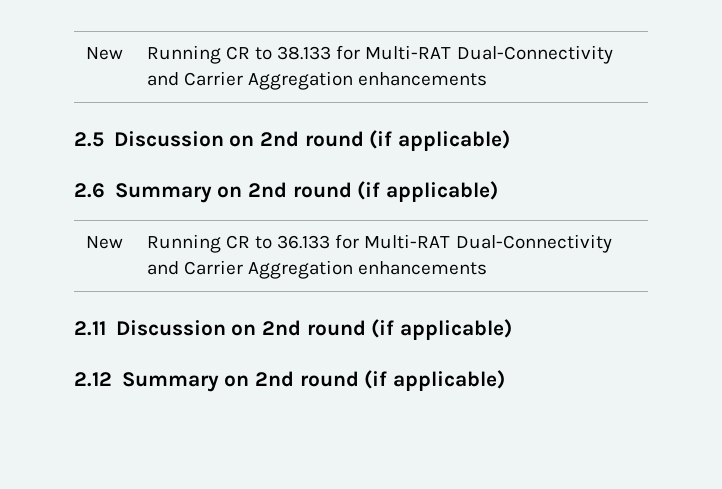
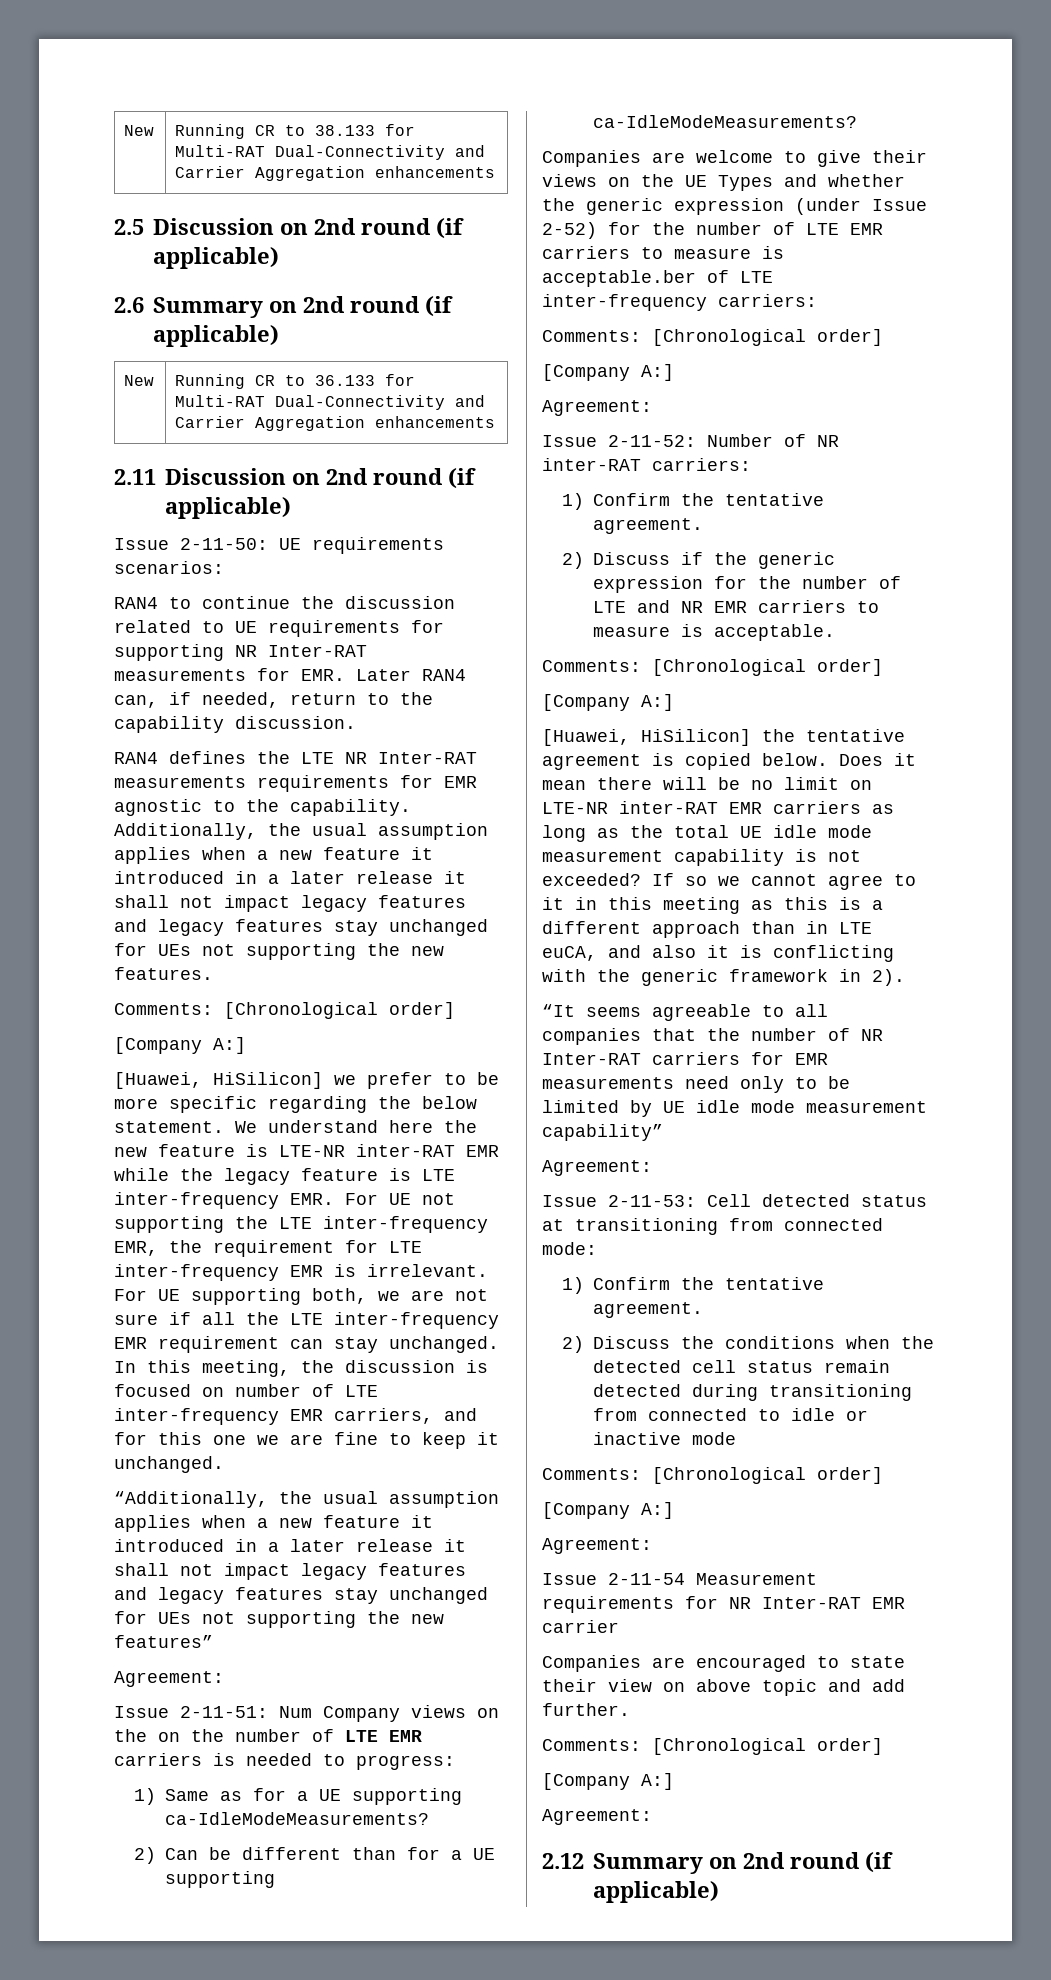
(512, 329) none -> [114,537,444,554] [114,561,224,574] [114,596,455,609] [114,620,444,637] [114,644,367,661] [114,668,466,681] [114,692,433,708] [114,716,356,733] [114,751,477,764] [114,775,477,792] [114,799,411,816] [114,823,488,840] [114,847,433,864] [114,871,466,884] [114,895,466,912] [114,919,488,936] [114,943,444,960] [114,967,213,980] [114,1002,455,1019] [114,1037,246,1054] [114,1072,499,1089] [114,1096,477,1113] [114,1120,477,1133] [114,1144,499,1157] [114,1168,455,1185] [114,1192,455,1209] [114,1216,488,1233] [114,1240,422,1257] [114,1264,488,1281] [114,1288,488,1305] [114,1312,499,1329] [114,1336,499,1353] [114,1360,488,1377] [114,1384,378,1397] [114,1408,477,1425] [114,1432,499,1449] [114,1456,224,1473] [114,1491,499,1508] [114,1515,433,1532] [114,1539,466,1552] [114,1563,466,1580] [114,1587,488,1604] [114,1611,444,1628] [114,1635,213,1648] [114,1671,224,1687] [114,1705,499,1722] [114,1729,422,1742] [114,1753,455,1770] [133,1788,462,1805] [164,1812,429,1825] [133,1847,495,1864] [164,1871,275,1888] [592,115,857,128] [542,150,927,167] [542,174,905,191] [542,198,927,215] [542,222,883,239] [542,246,784,259] [542,270,773,287] [542,294,817,311] [542,329,883,346] [542,364,674,381] [542,400,652,416] [542,434,839,447] [542,458,751,471] [561,493,824,510] [592,518,703,534] [561,552,835,569] [592,576,901,593] [592,600,879,613] [592,624,835,641] [542,659,883,676] [542,694,674,711] [542,729,905,746] [542,753,916,770] [542,777,872,790] [542,801,894,814] [542,825,872,842] [542,849,861,866] [542,873,916,890] [542,897,883,914] [542,921,872,938] [542,945,894,962] [542,969,905,986] [542,1004,828,1021] [542,1028,883,1045] [542,1052,828,1065] [542,1076,850,1093] [542,1100,927,1117] [542,1124,663,1141] [542,1160,652,1176] [542,1194,927,1207] [542,1218,883,1235] [542,1242,597,1255] [561,1277,824,1294] [592,1302,703,1318] [561,1336,934,1353] [592,1360,890,1373] [592,1384,912,1401] [592,1408,868,1421] [592,1432,736,1445] [542,1467,883,1484] [542,1502,674,1519] [542,1538,652,1554] [542,1573,817,1585] [542,1596,905,1613] [542,1620,619,1633] [542,1655,905,1672] [542,1679,905,1696] [542,1703,630,1716] [542,1738,883,1755] [542,1773,674,1790] [542,1809,652,1825] // Issue 2-11-50: UE requirements scenarios: // RAN4 to continue the discussion related to UE requirements for supporting NR Inter-RAT measurements for EMR. Later RAN4 can, if needed, return to the capability discussion. // RAN4 defines the LTE NR Inter-RAT measurements requirements for EMR agnostic to the capability. Additionally, the usual assumption applies when a new feature it introduced in a later release it shall not impact legacy features and legacy features stay unchanged for UEs not supporting the new features. // Comments: [Chronological order] // [Company A:] // [Huawei, HiSilicon] we prefer to be more specific regarding the below statement. We understand here the new feature is LTE-NR inter-RAT EMR while the legacy feature is LTE inter-frequency EMR. For UE not supporting the LTE inter-frequency EMR, the requirement for LTE inter-frequency EMR is irrelevant. For UE supporting both, we are not sure if all the LTE inter-frequency EMR requirement can stay unchanged. In this meeting, the discussion is focused on number of LTE inter-frequency EMR carriers, and for this one we are fine to keep it unchanged. // “Additionally, the usual assumption applies when a new feature it introduced in a later release it shall not impact legacy features and legacy features stay unchanged for UEs not supporting the new features” // Agreement: // Issue 2-11-51: Num Company views on the on the number of LTE EMR carriers is needed to progress: // 1) Same as for a UE supporting ca-IdleModeMeasurements? // 2) Can be different than for a UE supporting ca-IdleModeMeasurements? // Companies are welcome to give their views on the UE Types and whether the generic expression (under Issue 2-52) for the number of LTE EMR carriers to measure is acceptable.ber of LTE inter-frequency carriers: // Comments: [Chronological order] // [Company A:] // Agreement: // Issue 2-11-52: Number of NR inter-RAT carriers: // 1) Confirm the tentative agreement. // 2) Discuss if the generic expression for the number of LTE and NR EMR carriers to measure is acceptable. // Comments: [Chronological order] // [Company A:] // [Huawei, HiSilicon] the tentative agreement is copied below. Does it mean there will be no limit on LTE-NR inter-RAT EMR carriers as long as the total UE idle mode measurement capability is not exceeded? If so we cannot agree to it in this meeting as this is a different approach than in LTE euCA, and also it is conflicting with the generic framework in 2). // “It seems agreeable to all companies that the number of NR Inter-RAT carriers for EMR measurements need only to be limited by UE idle mode measurement capability” // Agreement: // Issue 2-11-53: Cell detected status at transitioning from connected mode: // 1) Confirm the tentative agreement. // 2) Discuss the conditions when the detected cell status remain detected during transitioning from connected to idle or inactive mode // Comments: [Chronological order] // [Company A:] // Agreement: // Issue 2-11-54 Measurement requirements for NR Inter-RAT EMR carrier // Companies are encouraged to state their view on above topic and add further. // Comments: [Chronological order] // [Company A:] // Agreement:

